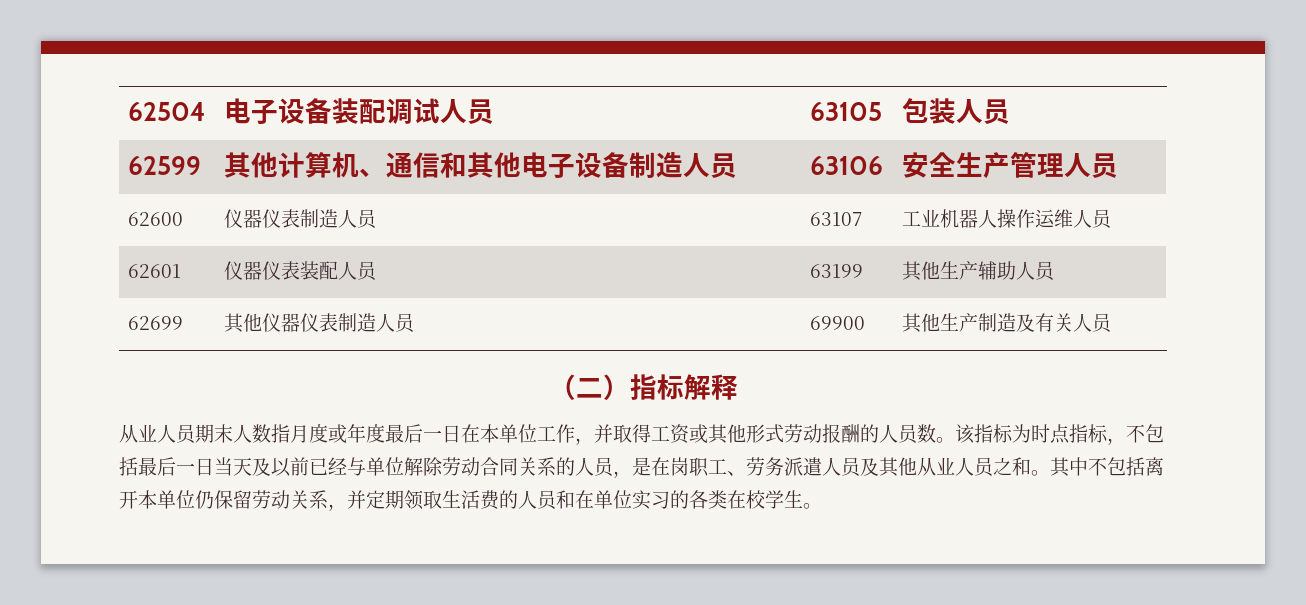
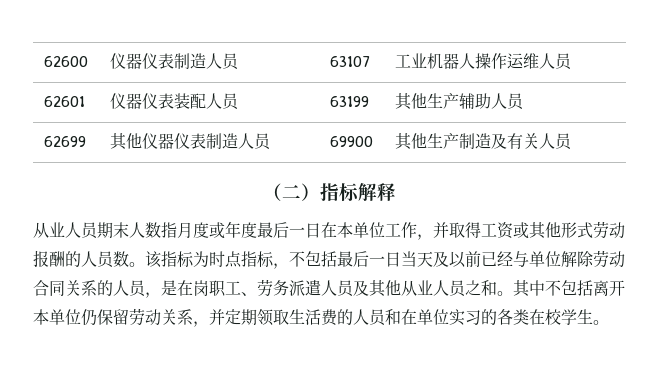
[128,102,206,121] [224,98,495,125] [810,102,883,121] [902,98,1011,124] [128,156,202,175] [224,152,738,179] [810,156,884,175] [902,152,1119,179] 62504 | 电子设备装配调试人员 | 63105 | 包装人员 // 62599 | 其他计算机、通信和其他电子设备制造人员 | 63106 | 安全生产管理人员 // -> (43, 61) none

